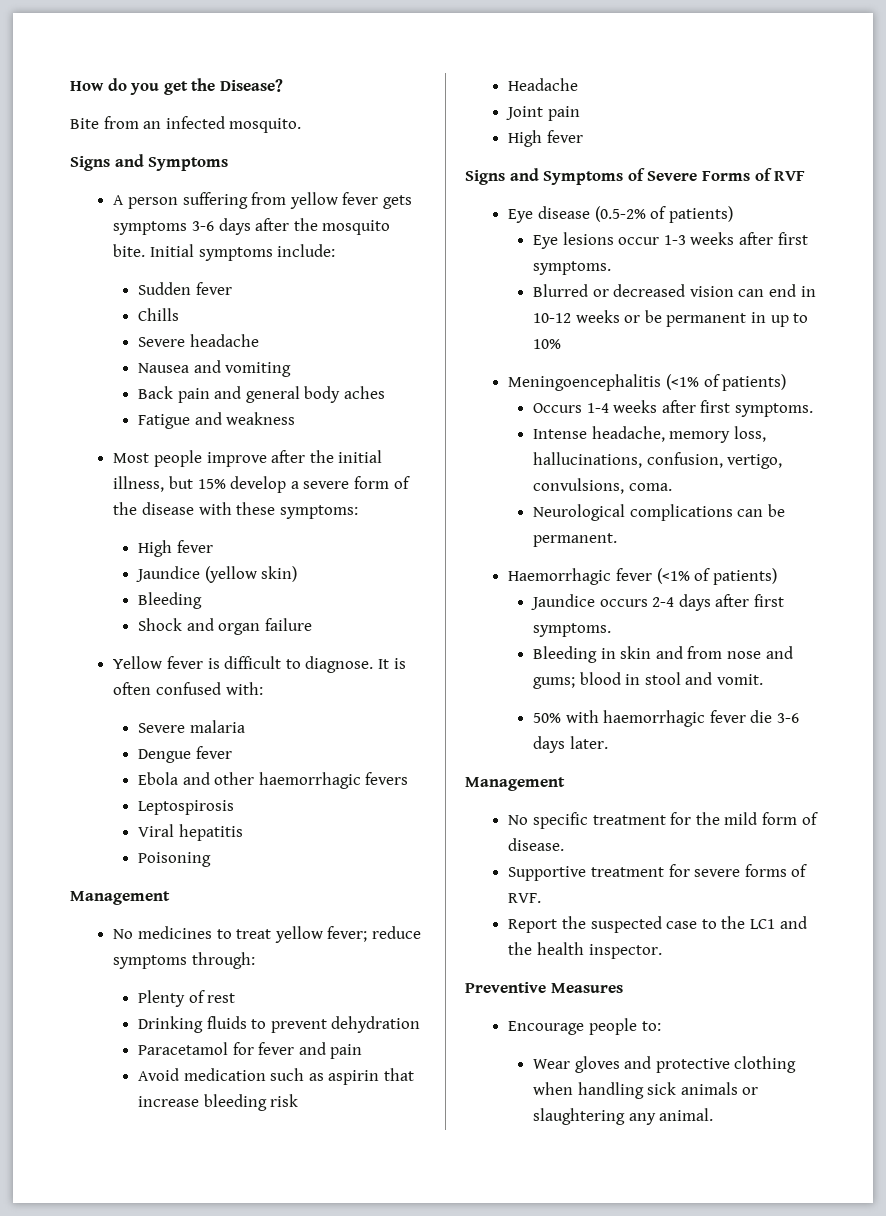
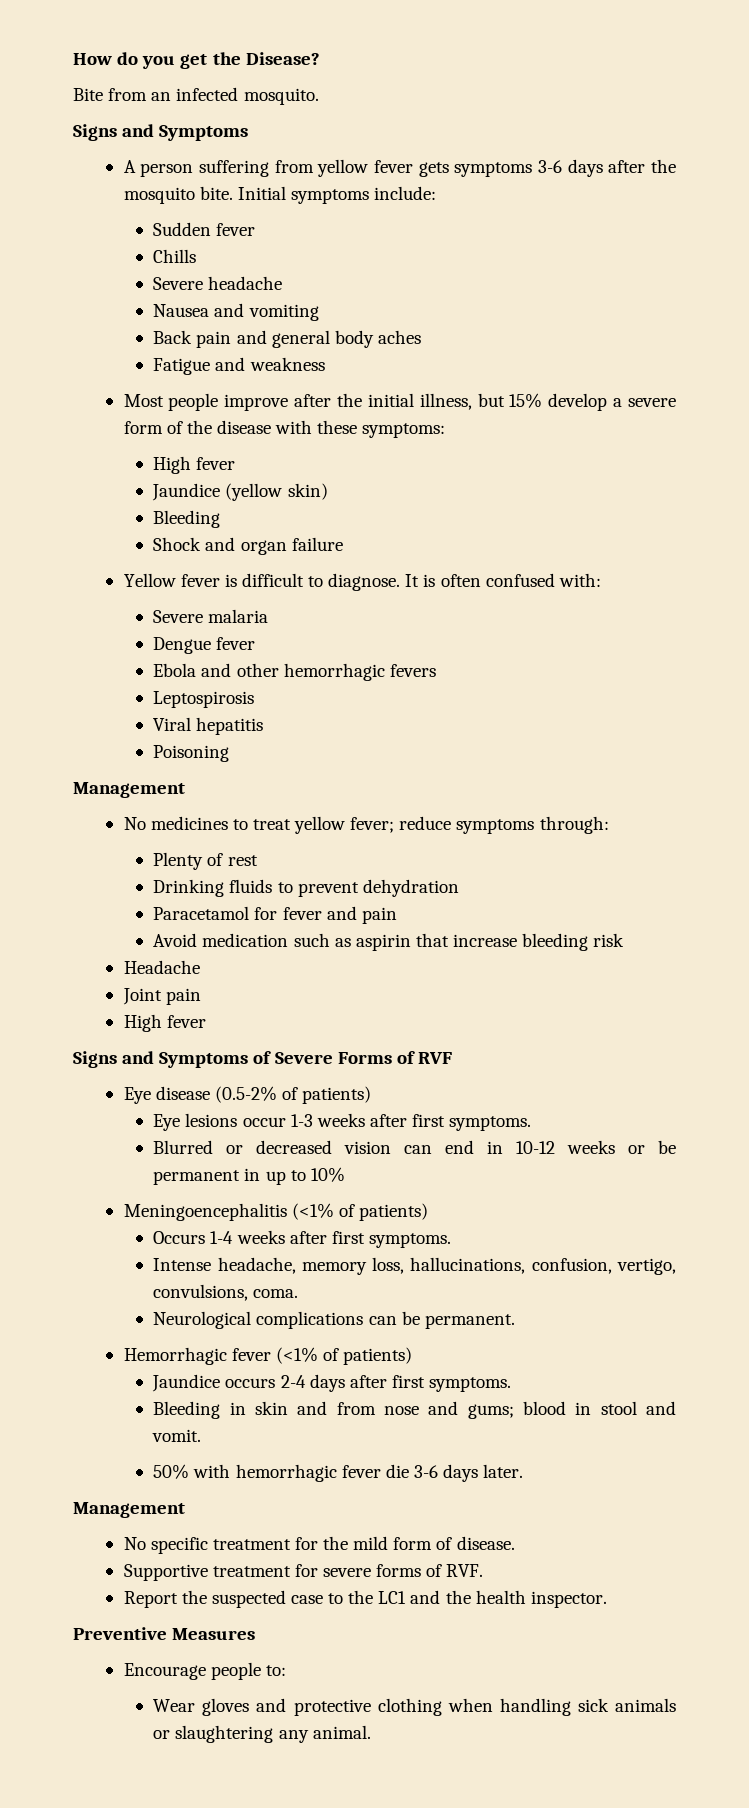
[258,772,361,789] haemorrhagic -> [283,663,385,681] hemorrhagic
[508,568,612,585] Haemorrhagic -> [123,1347,227,1365] Hemorrhagic
[603,710,706,727] haemorrhagic -> [235,1464,337,1482] hemorrhagic

